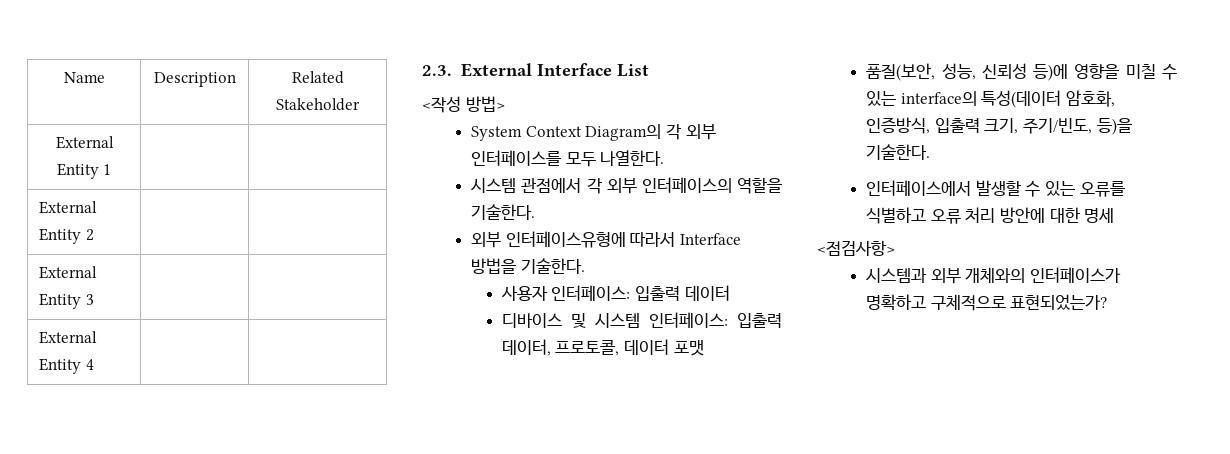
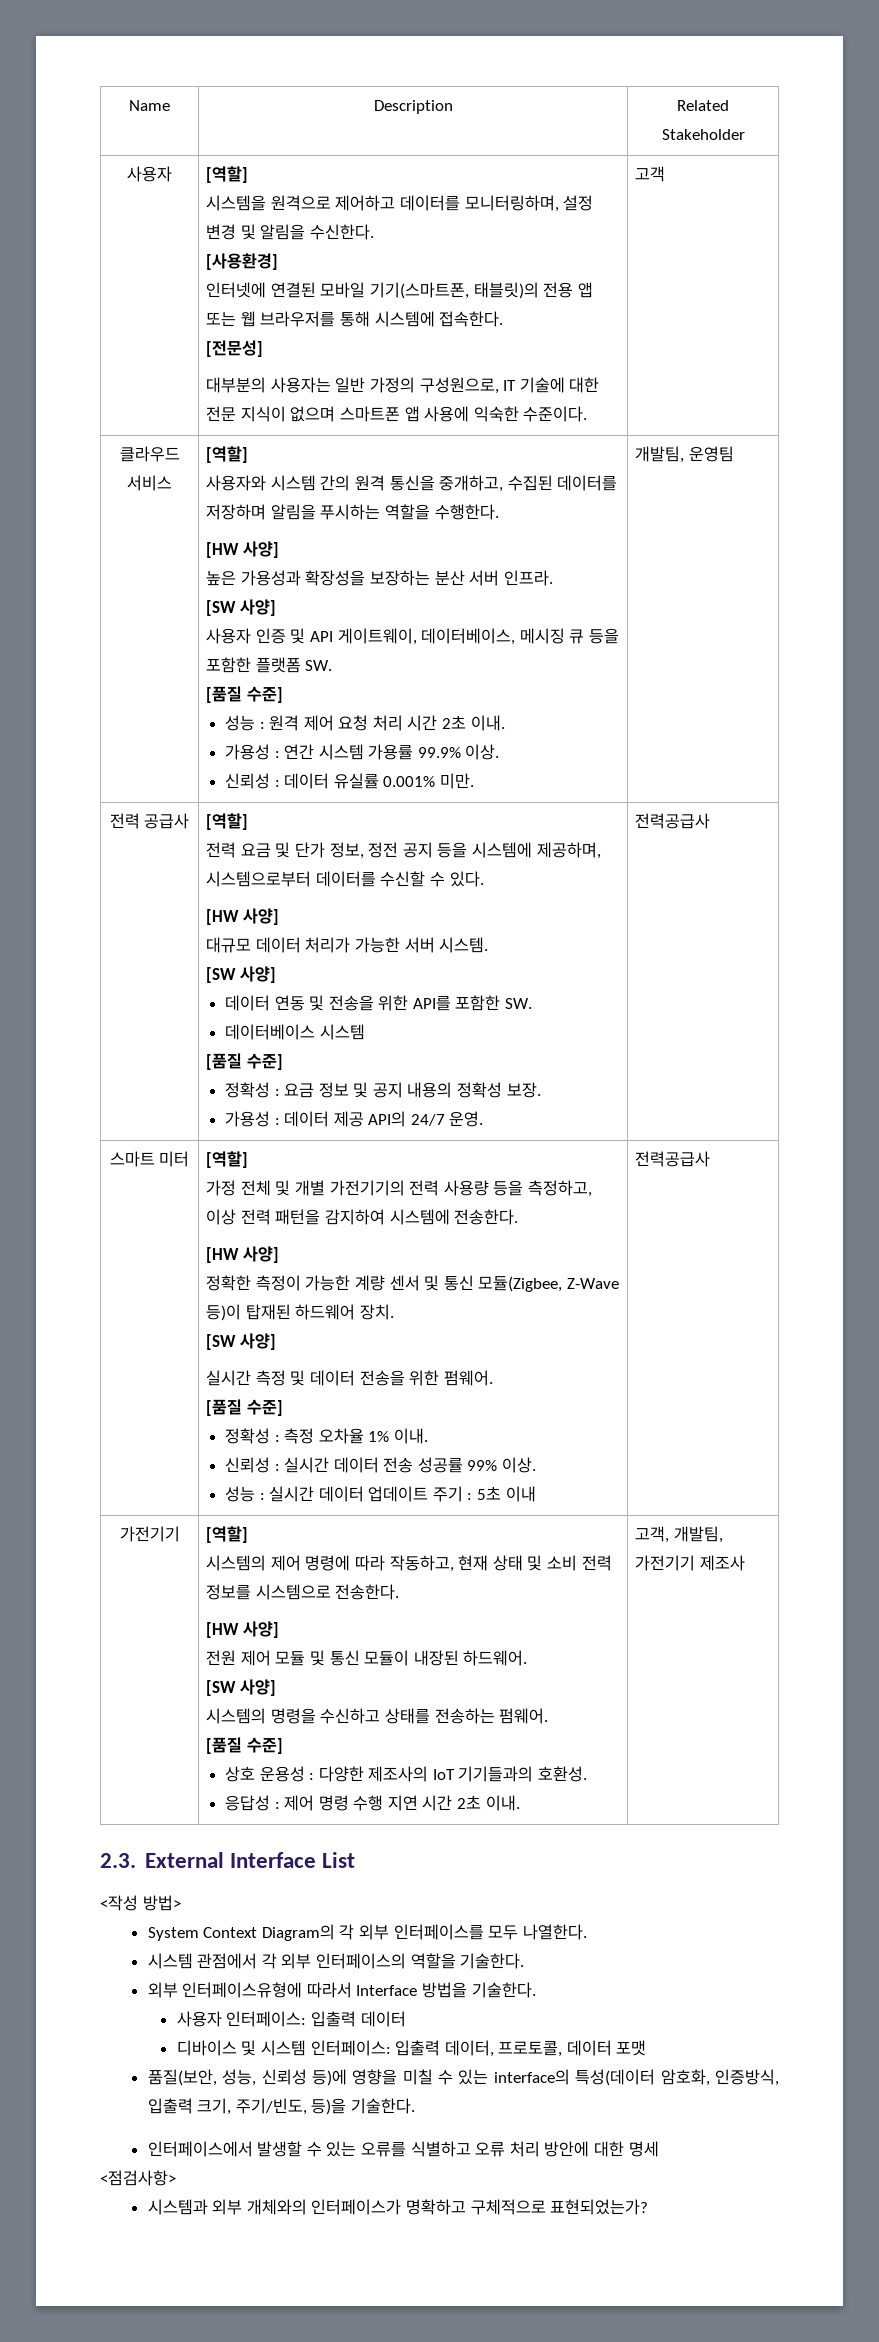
[55,136,114,149] [56,163,112,179] [39,201,98,214] [39,228,94,244] [39,266,98,279] [39,293,94,309] [39,331,98,344] [39,358,94,374] External Entity 1 | | // External Entity 2 | | // External Entity 3 | | // External Entity 4 | | -> [127,166,172,182] [206,166,249,183] [206,195,594,212] [206,224,375,240] [206,253,279,270] [206,282,593,299] [206,311,504,327] [206,340,264,357] [206,377,600,394] [206,406,588,422] [635,166,666,182] [119,446,180,462] [127,475,172,491] [206,446,249,463] [206,475,618,492] [206,504,499,520] [206,541,279,558] [206,570,553,586] [206,599,276,616] [206,628,619,645] [206,657,333,673] [206,686,283,703] [224,715,505,731] [224,744,500,760] [224,773,474,789] [635,446,734,463] [109,813,190,829] [206,813,249,830] [206,842,601,859] [206,871,484,887] [206,908,279,925] [206,937,489,953] [206,966,276,983] [224,995,533,1011] [224,1024,365,1040] [206,1053,283,1070] [224,1082,541,1098] [224,1111,484,1127] [635,813,711,829] [109,1151,190,1167] [206,1151,249,1168] [206,1180,592,1197] [206,1209,519,1225] [206,1246,279,1263] [206,1275,619,1292] [206,1304,395,1321] [206,1333,276,1350] [206,1370,493,1386] [206,1399,283,1416] [224,1428,428,1444] [224,1457,537,1473] [224,1486,536,1502] [635,1151,711,1167] [119,1526,180,1542] [206,1526,249,1543] [206,1555,612,1572] [206,1584,400,1600] [206,1621,279,1638] [206,1650,528,1666] [206,1679,276,1696] [206,1708,549,1724] [206,1737,283,1754] [224,1766,588,1782] [224,1795,520,1811] [635,1526,723,1543] [635,1555,745,1571] 사용자 | [역할] // 시스템을 원격으로 제어하고 데이터를 모니터링하며, 설정 변경 및 알림을 수신한다. // [사용환경] // 인터넷에 연결된 모바일 기기(스마트폰, 태블릿)의 전용 앱 또는 웹 브라우저를 통해 시스템에 접속한다. // [전문성] // 대부분의 사용자는 일반 가정의 구성원으로, IT 기술에 대한 전문 지식이 없으며 스마트폰 앱 사용에 익숙한 수준이다. | 고객 // 클라우드 서비스 | [역할] // 사용자와 시스템 간의 원격 통신을 중개하고, 수집된 데이터를 저장하며 알림을 푸시하는 역할을 수행한다. // [HW 사양] // 높은 가용성과 확장성을 보장하는 분산 서버 인프라. // [SW 사양] // 사용자 인증 및 API 게이트웨이, 데이터베이스, 메시징 큐 등을 포함한 플랫폼 SW. // [품질 수준] // 성능 : 원격 제어 요청 처리 시간 2초 이내. // 가용성 : 연간 시스템 가용률 99.9% 이상. // 신뢰성 : 데이터 유실률 0.001% 미만. | 개발팀, 운영팀 // 전력 공급사 | [역할] // 전력 요금 및 단가 정보, 정전 공지 등을 시스템에 제공하며, 시스템으로부터 데이터를 수신할 수 있다. // [HW 사양] // 대규모 데이터 처리가 가능한 서버 시스템. // [SW 사양] // 데이터 연동 및 전송을 위한 API를 포함한 SW. // 데이터베이스 시스템 // [품질 수준] // 정확성 : 요금 정보 및 공지 내용의 정확성 보장. // 가용성 : 데이터 제공 API의 24/7 운영. | 전력공급사 // 스마트 미터 | [역할] // 가정 전체 및 개별 가전기기의 전력 사용량 등을 측정하고, 이상 전력 패턴을 감지하여 시스템에 전송한다. // [HW 사양] // 정확한 측정이 가능한 계량 센서 및 통신 모듈(Zigbee, Z-Wave 등)이 탑재된 하드웨어 장치. // [SW 사양] // 실시간 측정 및 데이터 전송을 위한 펌웨어. // [품질 수준] // 정확성 : 측정 오차율 1% 이내. // 신뢰성 : 실시간 데이터 전송 성공률 99% 이상. // 성능 : 실시간 데이터 업데이트 주기 : 5초 이내 | 전력공급사 // 가전기기 | [역할] // 시스템의 제어 명령에 따라 작동하고, 현재 상태 및 소비 전력 정보를 시스템으로 전송한다. // [HW 사양] // 전원 제어 모듈 및 통신 모듈이 내장된 하드웨어. // [SW 사양] // 시스템의 명령을 수신하고 상태를 전송하는 펌웨어. // [품질 수준] // 상호 운용성 : 다양한 제조사의 IoT 기기들과의 호환성. // 응답성 : 제어 명령 수행 지연 시간 2초 이내. | 고객, 개발팀, 가전기기 제조사

